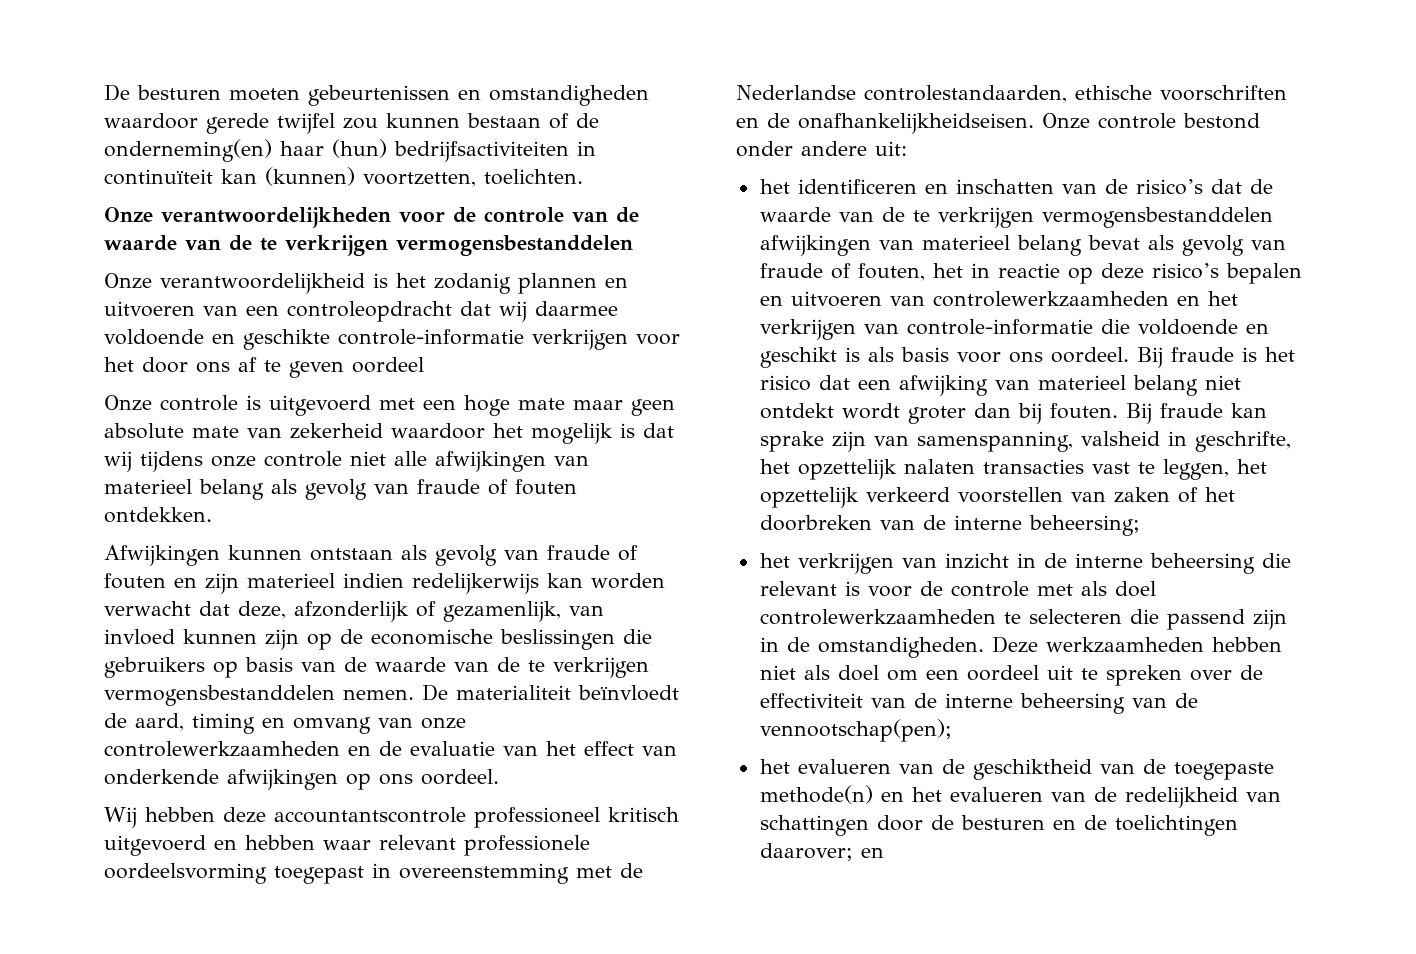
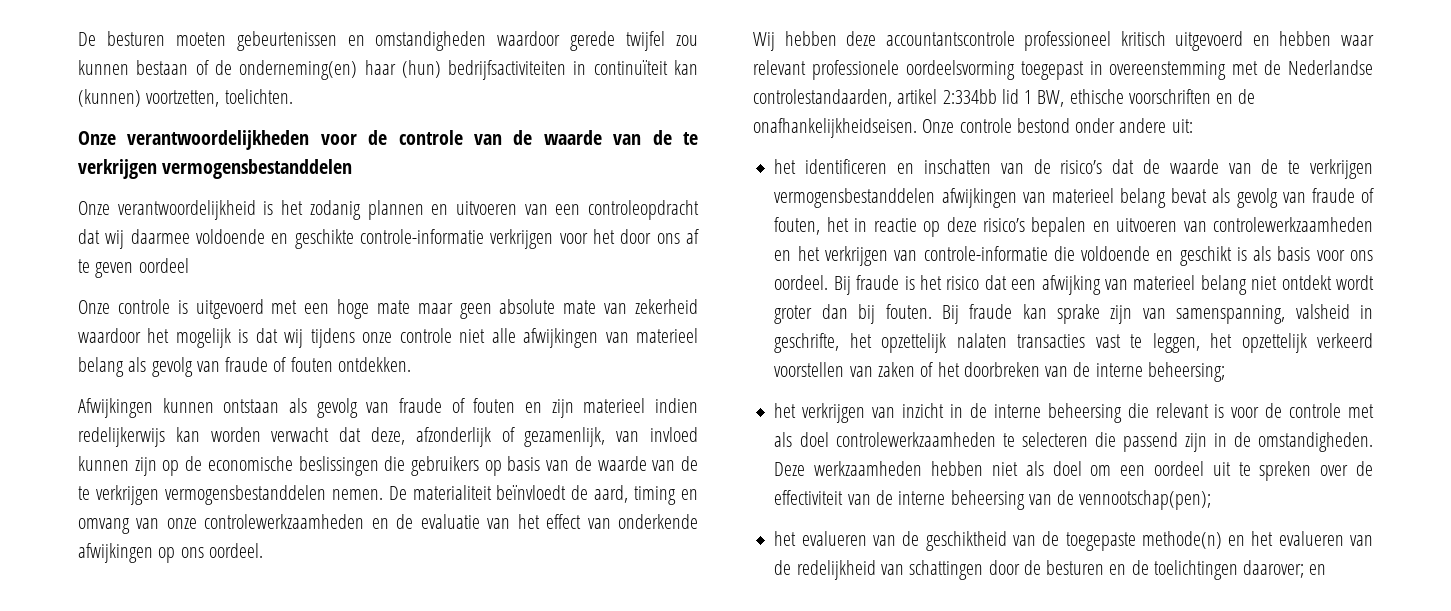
(1067, 94) none -> [897,89,1065,107] artikel 2:334bb lid 1 BW,

